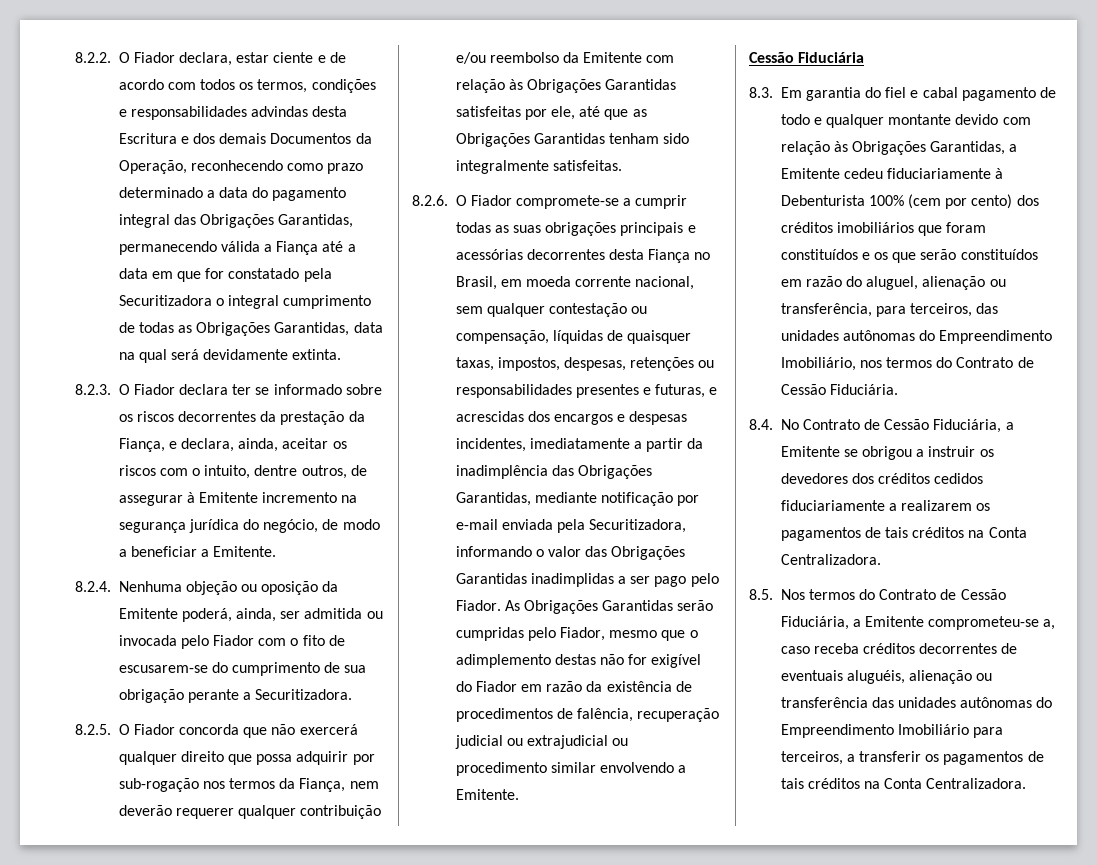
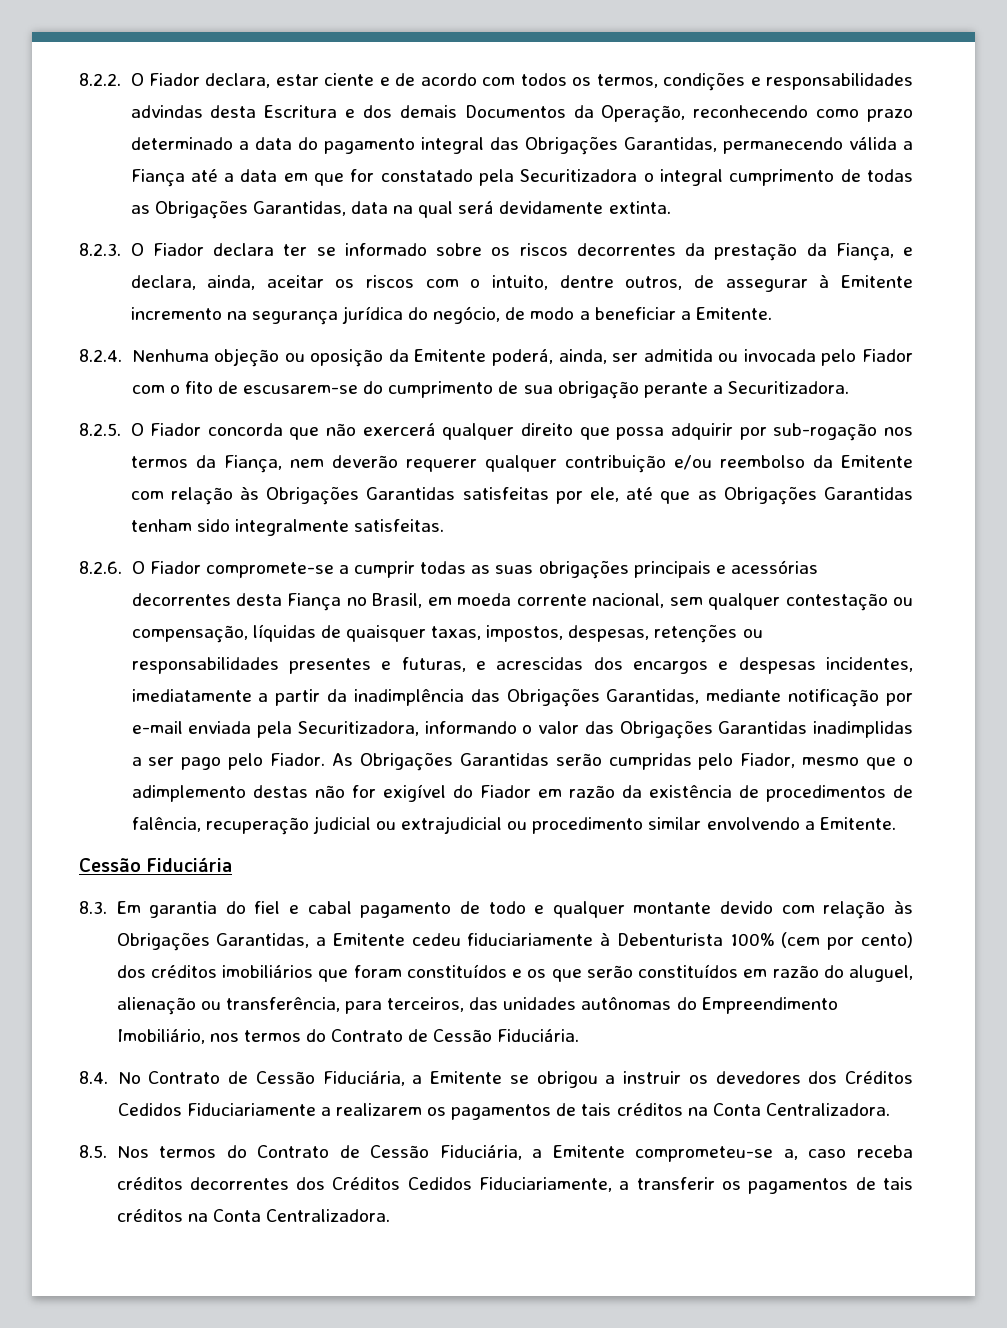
[878,473,984,484] [780,500,885,511] créditos cedidos fiduciariamente -> [845,1071,913,1084] [117,1103,316,1116] Créditos Cedidos Fiduciariamente
[1001,643,1018,654] [780,670,993,684] [780,697,1053,708] [780,724,1004,738] [780,751,843,765] de eventuais aluguéis, alienação ou transferência das unidades autônomas do Empreendimento Imobiliário para terceiros, -> [296,1177,613,1192] dos Créditos Cedidos Fiduciariamente,

